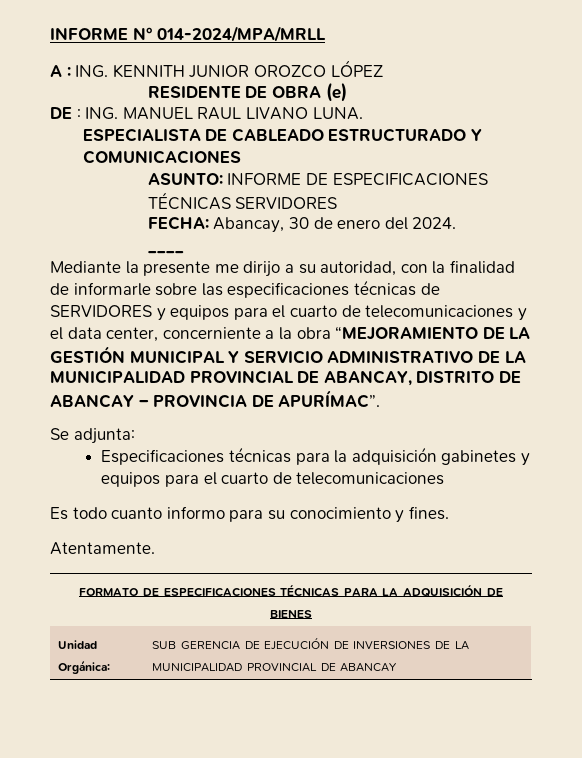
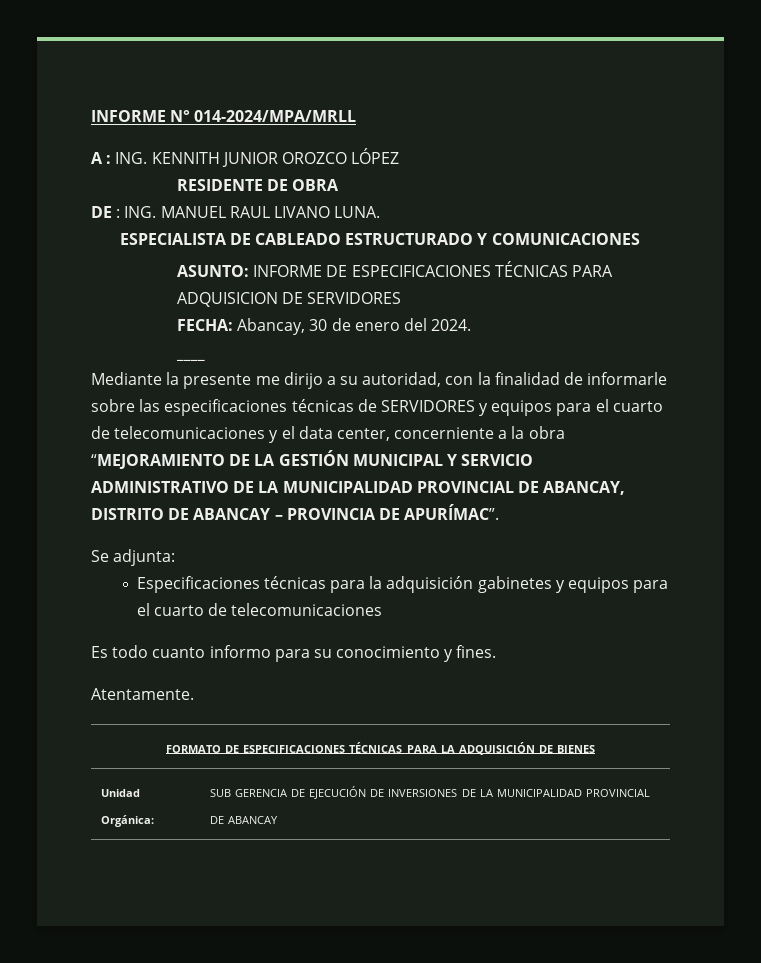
[325,82,347,102] (e) -> (340, 185) none
(231, 201) none -> [571,265,613,277] [177,292,304,307] PARA ADQUISICION DE

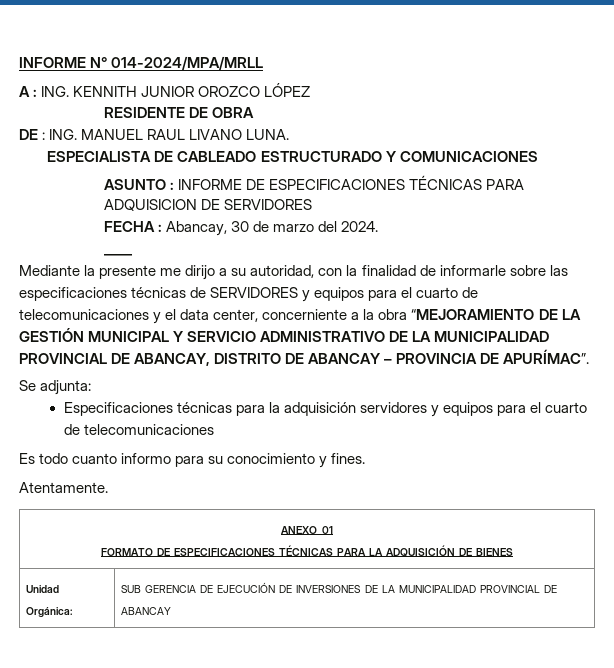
[177,265,250,277] ASUNTO: -> [104,179,175,190] ASUNTO :
[177,319,234,331] FECHA: -> [104,221,163,232] FECHA :
[354,322,400,331] enero -> [273,224,315,232] marzo
[477,576,552,593] gabinetes -> [360,402,428,413] servidores
(194, 694) none -> [281,526,333,534] ANEXO 01 //

